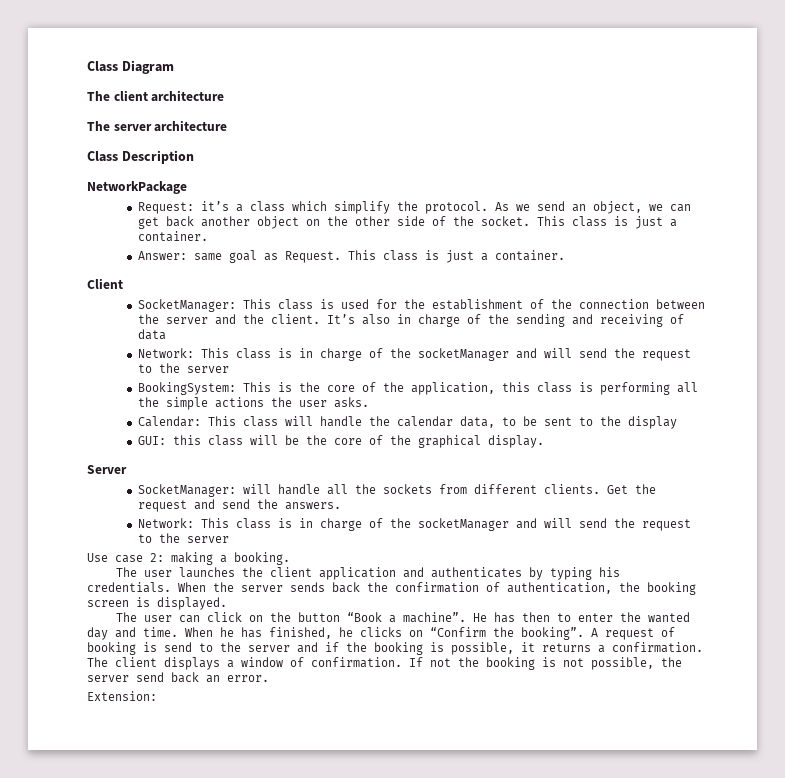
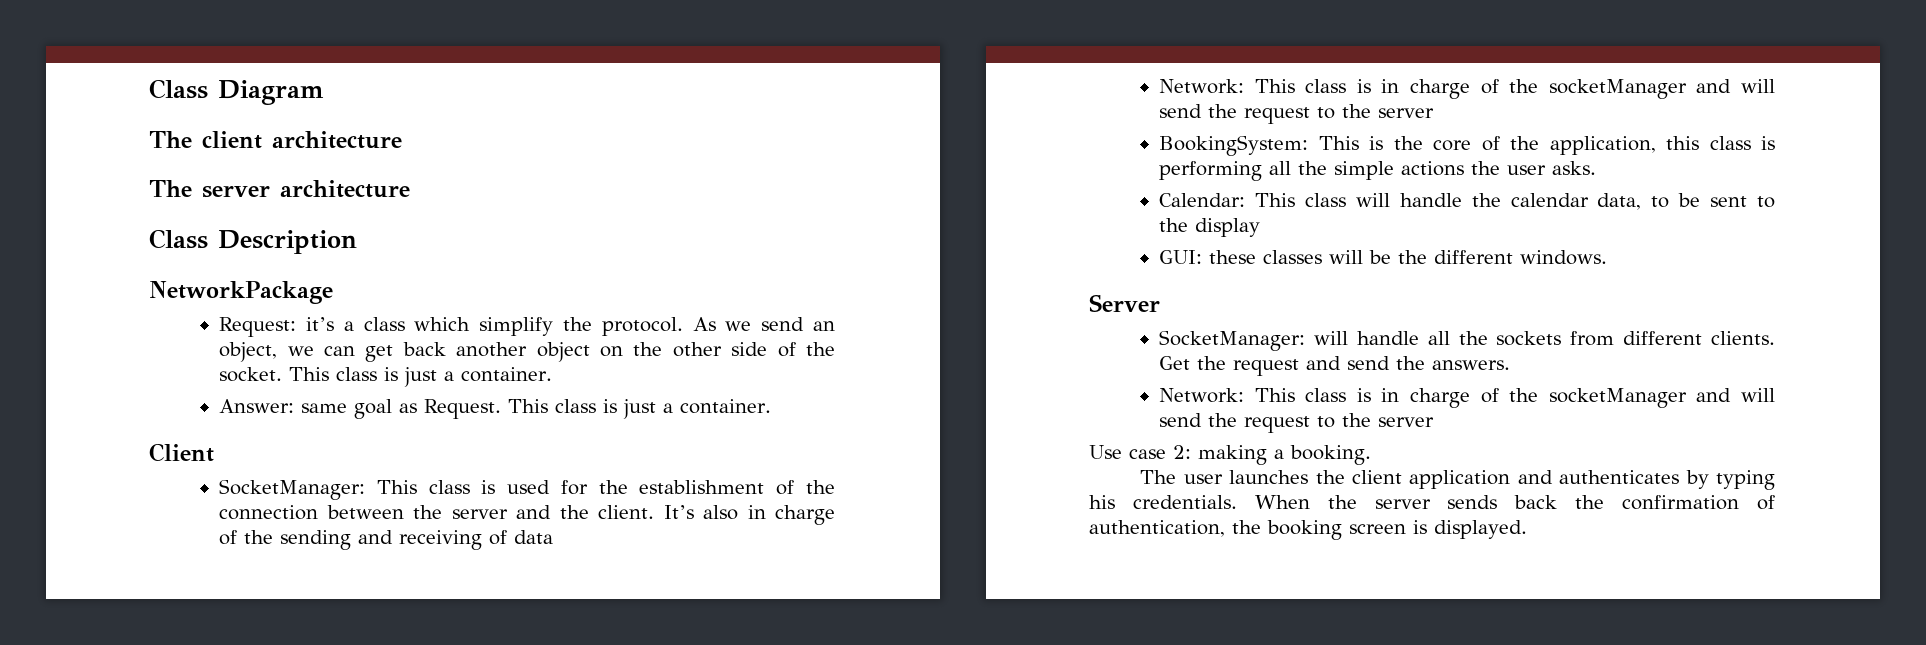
[172,435,243,446] this class -> [1209,250,1323,264] these classes
[333,435,544,448] core of the graphical display. -> [1434,250,1608,265] different windows.
[115,612,690,623] [87,627,675,640] [87,642,703,655] [87,657,682,670] [87,672,269,683] [87,691,157,701] // The user can click on the button “Book a machine”. He has then to enter the wanted day and time. When he has finished, he clicks on “Confirm the booking”. A request of booking is send to the server and if the booking is possible, it returns a confirmation. The client displays a window of confirmation. If not the booking is not possible, the server send back an error. // Extension: -> (1527, 529) none

